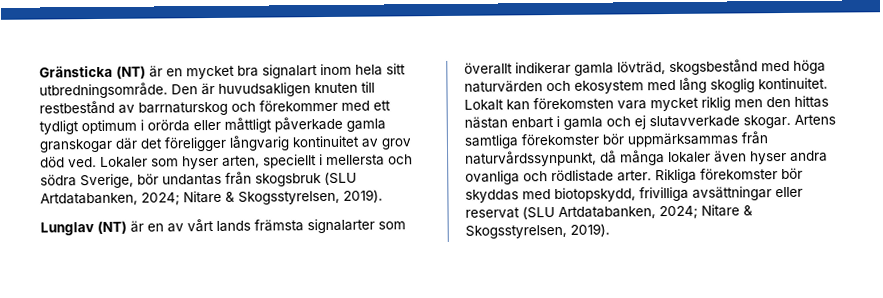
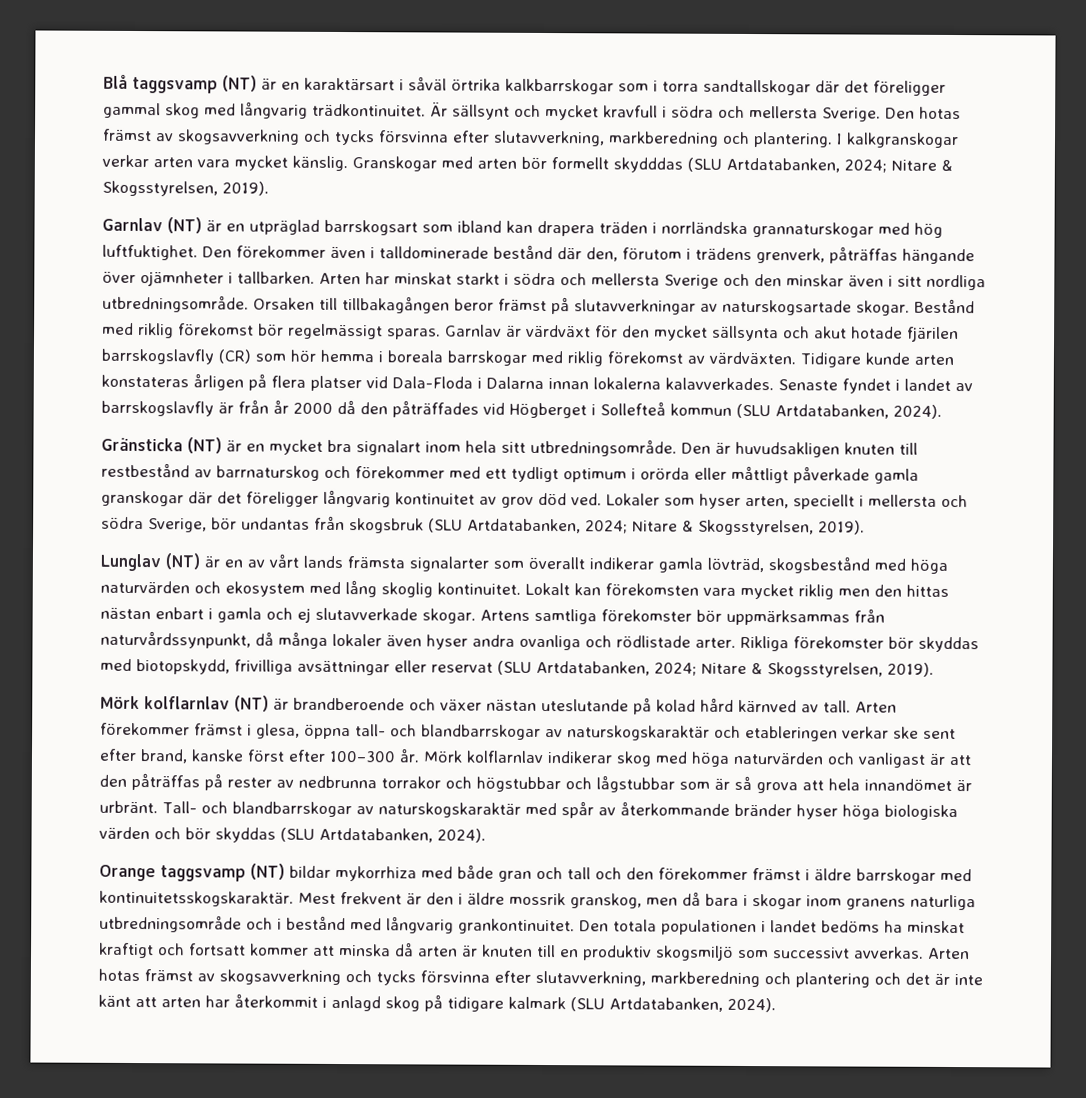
(39, 71) none -> [103,74,946,96] [103,101,961,122] [102,128,959,149] [102,154,953,173] [102,180,269,197] [102,217,943,238] [102,244,975,265] [102,270,986,291] [102,294,975,316] [102,322,959,343] [101,348,954,368] [101,373,973,394] [101,399,942,419] Blå taggsvamp (NT) är en karaktärsart i såväl örtrika kalkbarrskogar som i torra sandtallskogar där det föreligger gammal skog med långvarig trädkontinuitet. Är sällsynt och mycket kravfull i södra och mellersta Sverige. Den hotas främst av skogsavverkning och tycks försvinna efter slutavverkning, markberedning och plantering. I kalkgranskogar verkar arten vara mycket känslig. Granskogar med arten bör formellt skydddas (SLU Artdatabanken, 2024; Nitare & Skogsstyrelsen, 2019). // Garnlav (NT) är en utpräglad barrskogsart som ibland kan drapera träden i norrländska grannaturskogar med hög luftfuktighet. Den förekommer även i talldominerade bestånd där den, förutom i trädens grenverk, påträffas hängande över ojämnheter i tallbarken. Arten har minskat starkt i södra och mellersta Sverige och den minskar även i sitt nordliga utbredningsområde. Orsaken till tillbakagången beror främst på slutavverkningar av naturskogsartade skogar. Bestånd med riklig förekomst bör regelmässigt sparas. Garnlav är värdväxt för den mycket sällsynta och akut hotade fjärilen barrskogslavfly (CR) som hör hemma i boreala barrskogar med riklig förekomst av värdväxten. Tidigare kunde arten konstateras årligen på flera platser vid Dala-Floda i Dalarna innan lokalerna kalavverkades. Senaste fyndet i landet av barrskogslavfly är från år 2000 då den påträffades vid Högberget i Sollefteå kommun (SLU Artdatabanken, 2024). //
(610, 230) none -> [100,695,897,715] [100,722,956,742] [99,748,971,768] [99,772,972,794] [99,800,958,821] [99,826,486,843] [99,863,972,884] [99,890,976,911] [99,914,965,936] [98,942,970,961] [98,968,983,988] [98,993,776,1013] // Mörk kolflarnlav (NT) är brandberoende och växer nästan uteslutande på kolad hård kärnved av tall. Arten förekommer främst i glesa, öppna tall- och blandbarrskogar av naturskogskaraktär och etableringen verkar ske sent efter brand, kanske först efter 100–300 år. Mörk kolflarnlav indikerar skog med höga naturvärden och vanligast är att den påträffas på rester av nedbrunna torrakor och högstubbar och lågstubbar som är så grova att hela innandömet är urbränt. Tall- och blandbarrskogar av naturskogskaraktär med spår av återkommande bränder hyser höga biologiska värden och bör skyddas (SLU Artdatabanken, 2024). // Orange taggsvamp (NT) bildar mykorrhiza med både gran och tall och den förekommer främst i äldre barrskogar med kontinuitetsskogskaraktär. Mest frekvent är den i äldre mossrik granskog, men då bara i skogar inom granens naturliga utbredningsområde och i bestånd med långvarig grankontinuitet. Den totala populationen i landet bedöms ha minskat kraftigt och fortsatt kommer att minska då arten är knuten till en produktiv skogsmiljö som successivt avverkas. Arten hotas främst av skogsavverkning och tycks försvinna efter slutavverkning, markberedning och plantering och det är inte känt att arten har återkommit i anlagd skog på tidigare kalmark (SLU Artdatabanken, 2024).

